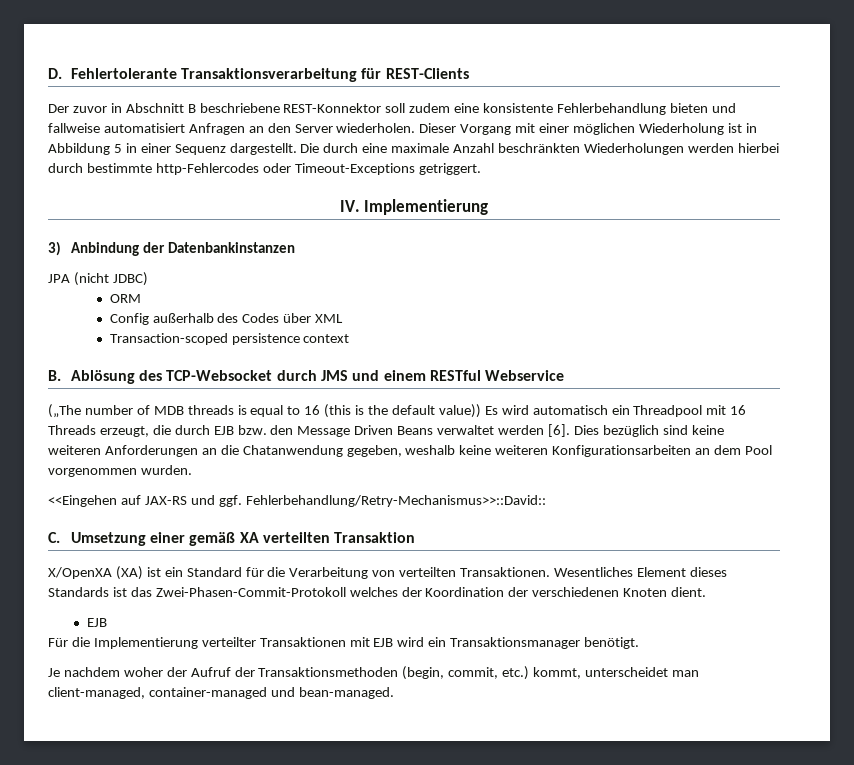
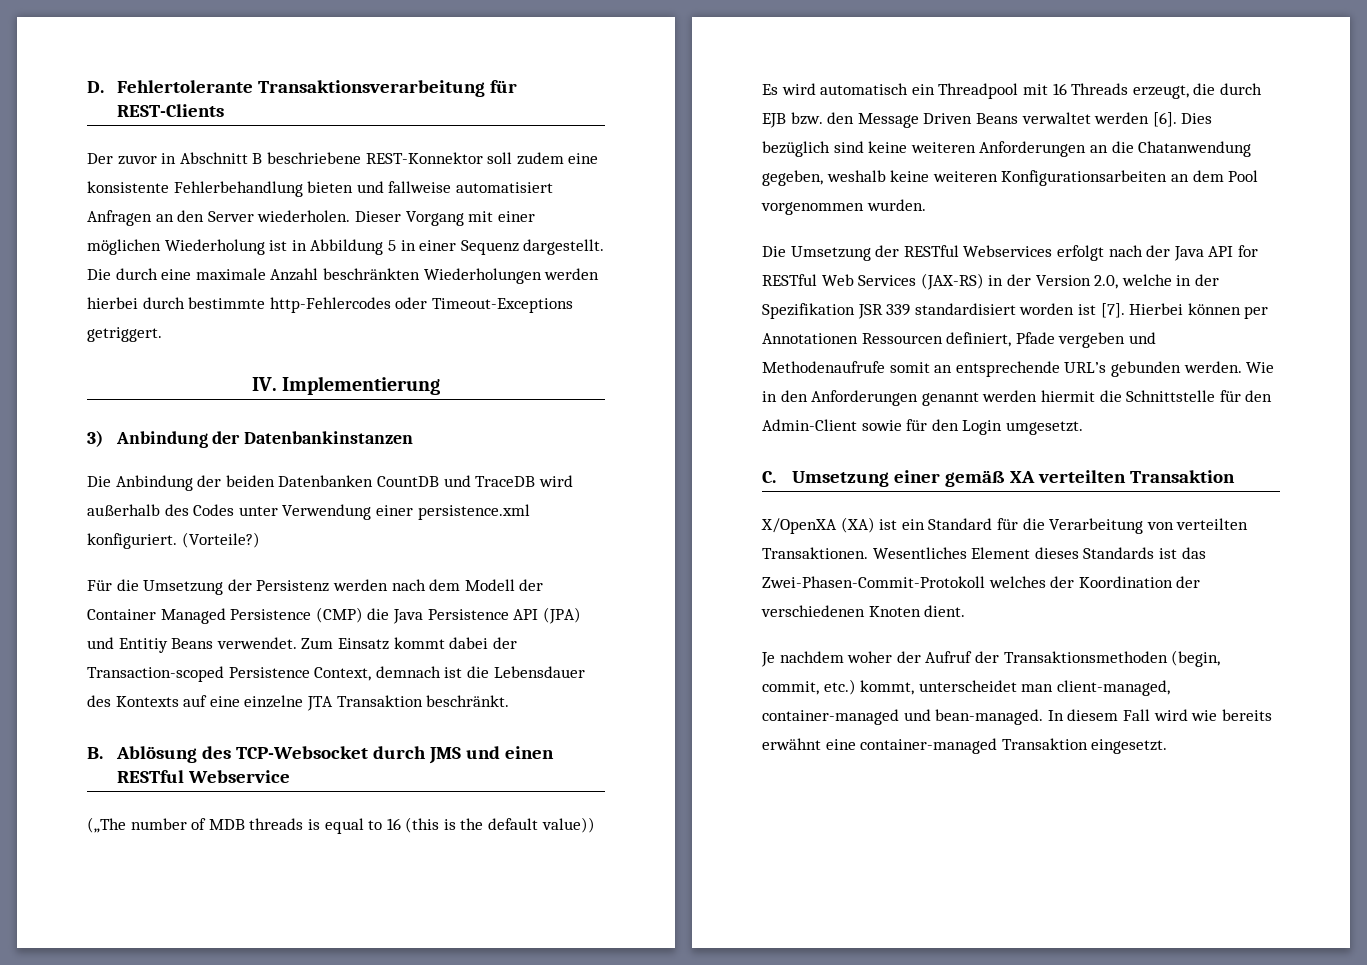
[48,272,148,286] [109,294,141,303] [109,313,344,325] [109,333,350,345] JPA (nicht JDBC) // ORM // Config außerhalb des Codes über XML // Transaction-scoped persistence context -> [87,475,573,491] [87,504,530,520] [87,532,260,549] [87,579,544,595] [87,607,581,624] [87,637,517,653] [87,666,585,682] [87,695,510,711] Die Anbindung der beiden Datenbanken CountDB und TraceDB wird außerhalb des Codes unter Verwendung einer persistence.xml konfiguriert. (Vorteile?) // Für die Umsetzung der Persistenz werden nach dem Modell der Container Managed Persistence (CMP) die Java Persistence API (JPA) und Entitiy Beans verwendet. Zum Einsatz kommt dabei der Transaction-scoped Persistence Context, demnach ist die Lebensdauer des Kontexts auf eine einzelne JTA Transaktion beschränkt.
[383,370,426,381] einem -> [504,746,554,759] einen
[48,495,546,507] <<Eingehen auf JAX-RS und ggf. Fehlerbehandlung/Retry-Mechanismus>>::David:: -> [762,245,1258,261] [762,273,1219,290] [762,303,1269,319] [762,332,1156,348] [762,361,1275,377] [762,390,1273,406] [762,419,1083,435] Die Umsetzung der RESTful Webservices erfolgt nach der Java API for RESTful Web Services (JAX-RS) in der Version 2.0, welche in der Spezifikation JSR 339 standardisiert worden ist [7]. Hierbei können per Annotationen Ressourcen definiert, Pfade vergeben und Methodenaufrufe somit an entsprechende URL’s gebunden werden. Wie in den Anforderungen genannt werden hiermit die Schnittstelle für den Admin-Client sowie für den Login umgesetzt.
[86,618,107,627] [48,637,640,649] // EJB // Für die Implementierung verteilter Transaktionen mit EJB wird ein Transaktionsmanager benötigt. -> (966, 611) none
(394, 693) none -> [1047,709,1272,721] [762,738,1168,754] In diesem Fall wird wie bereits erwähnt eine container-managed Transaktion eingesetzt.

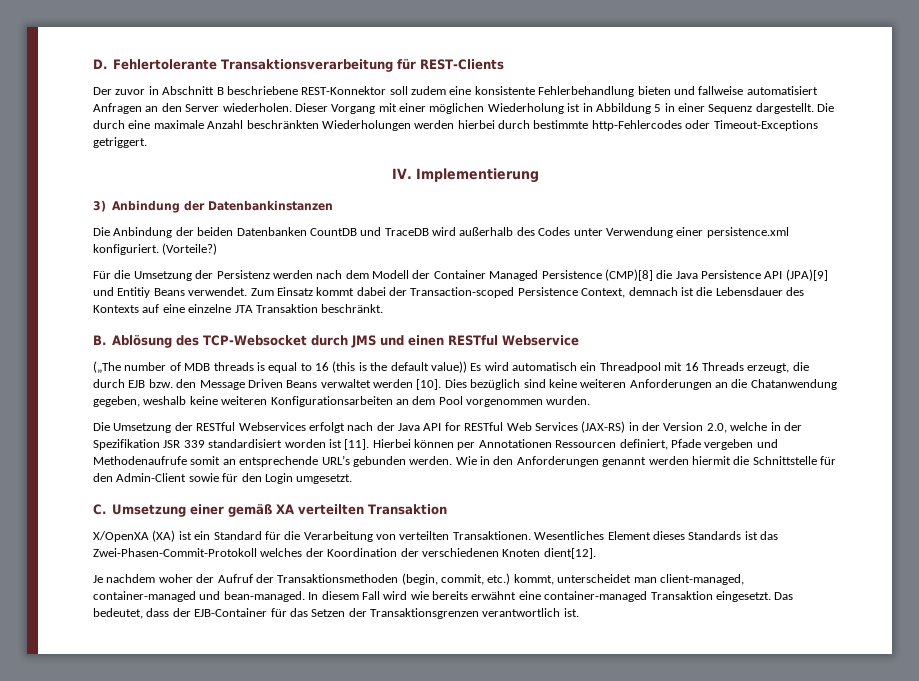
[315,607,363,623] (CMP) -> [604,269,653,281] (CMP)[8]
[542,607,581,624] (JPA) -> [785,269,828,281] (JPA)[9]
[1152,112,1177,127] [6]. -> [416,379,442,390] [10].
[1100,303,1125,318] [7]. -> [344,439,370,450] [11].
[924,605,966,617] dient. -> [543,548,596,559] dient[12].
(1168, 746) none -> [774,592,794,600] [93,608,579,619] Das bedeutet, dass der EJB-Container für das Setzen der Transaktionsgrenzen verantwortlich ist.

